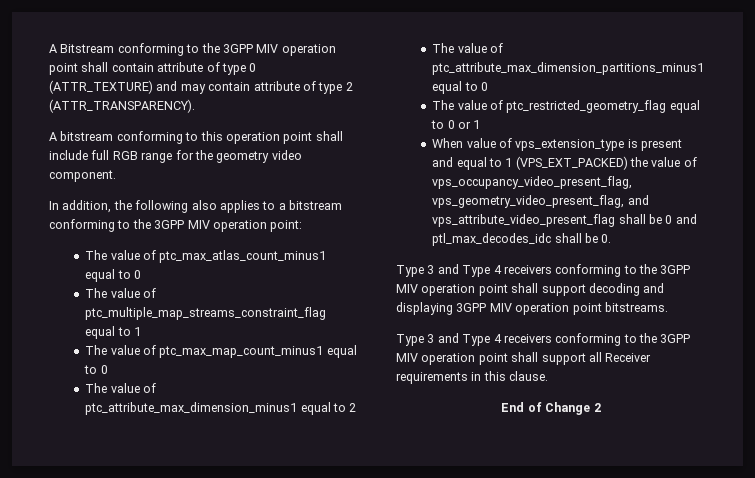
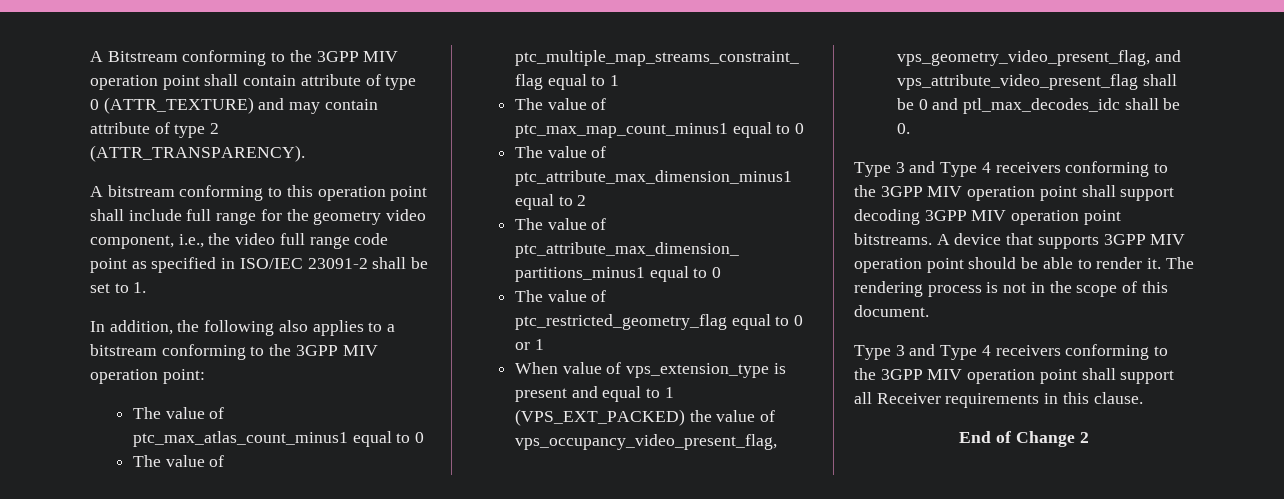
[112,151,138,160] RGB -> (212, 215) none
[49,170,116,182] component. -> [90,233,389,249] [90,257,429,273] [90,282,147,293] component, i.e., the video full range code point as specified in ISO/IEC 23091-2 shall be set to 1.
[643,283,665,293] [396,302,453,315] and displaying -> (920, 217) none
(668, 307) none -> [936,233,1186,249] [854,257,1194,273] [854,281,1168,297] [854,305,929,317] A device that supports 3GPP MIV operation point should be able to render it. The rendering process is not in the scope of this document.

